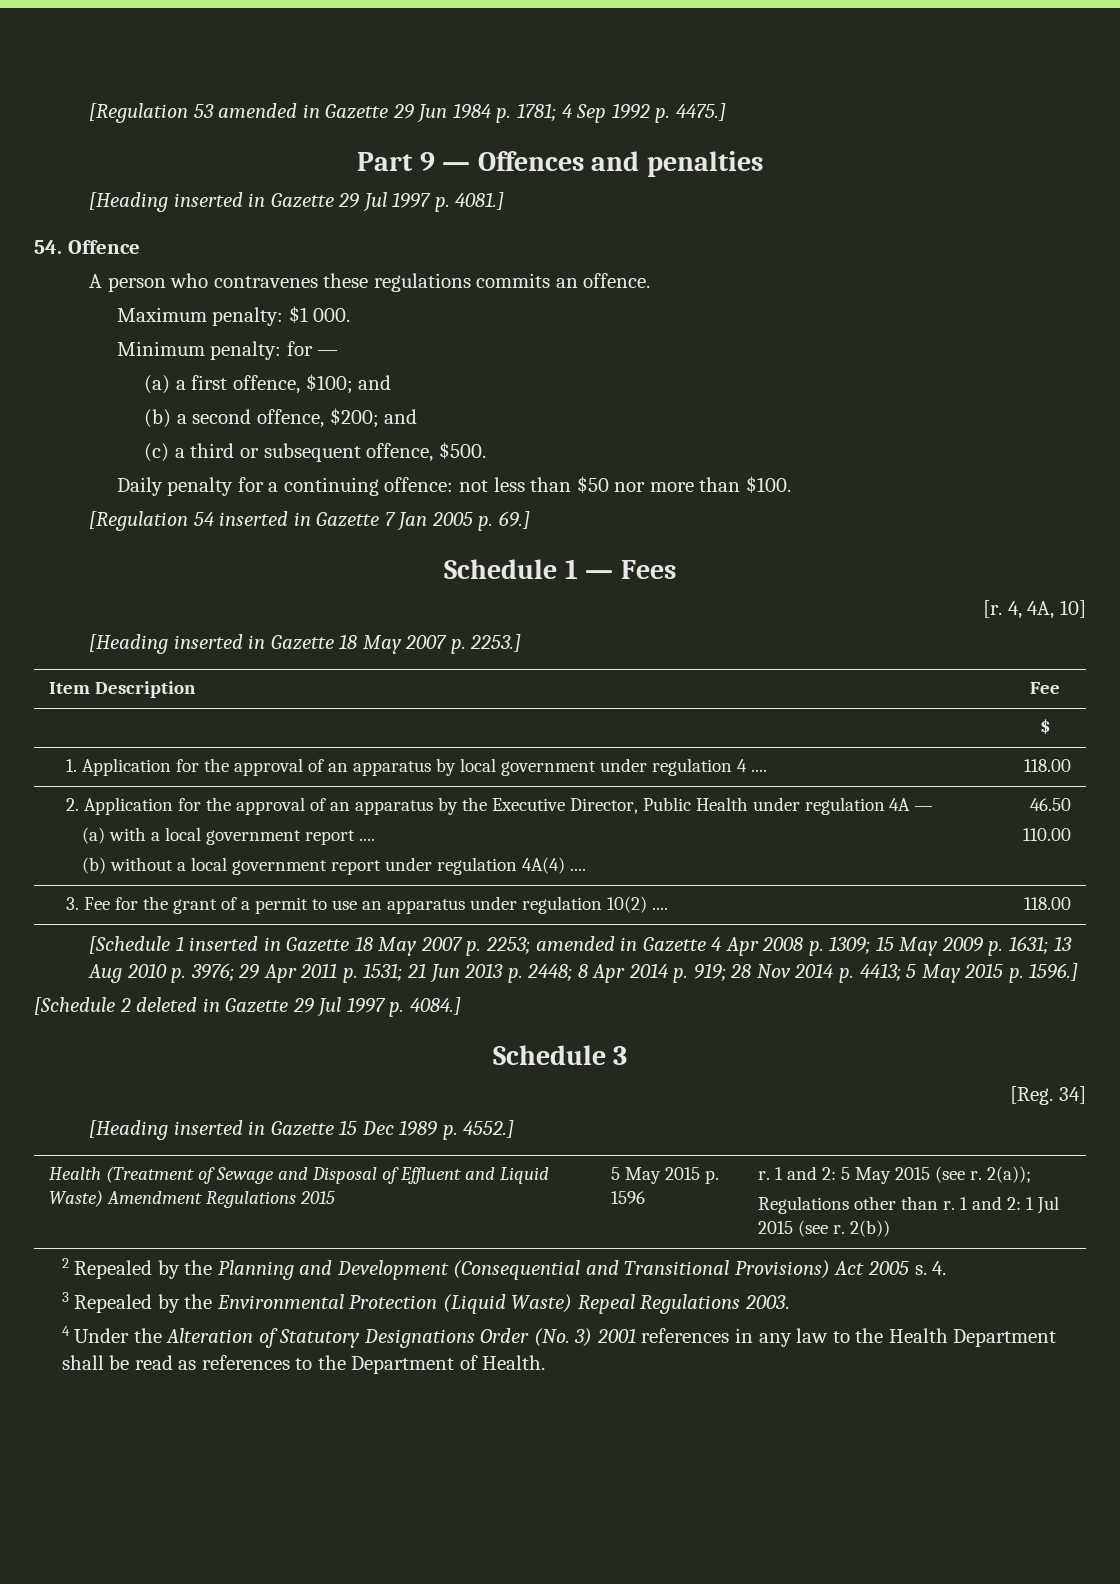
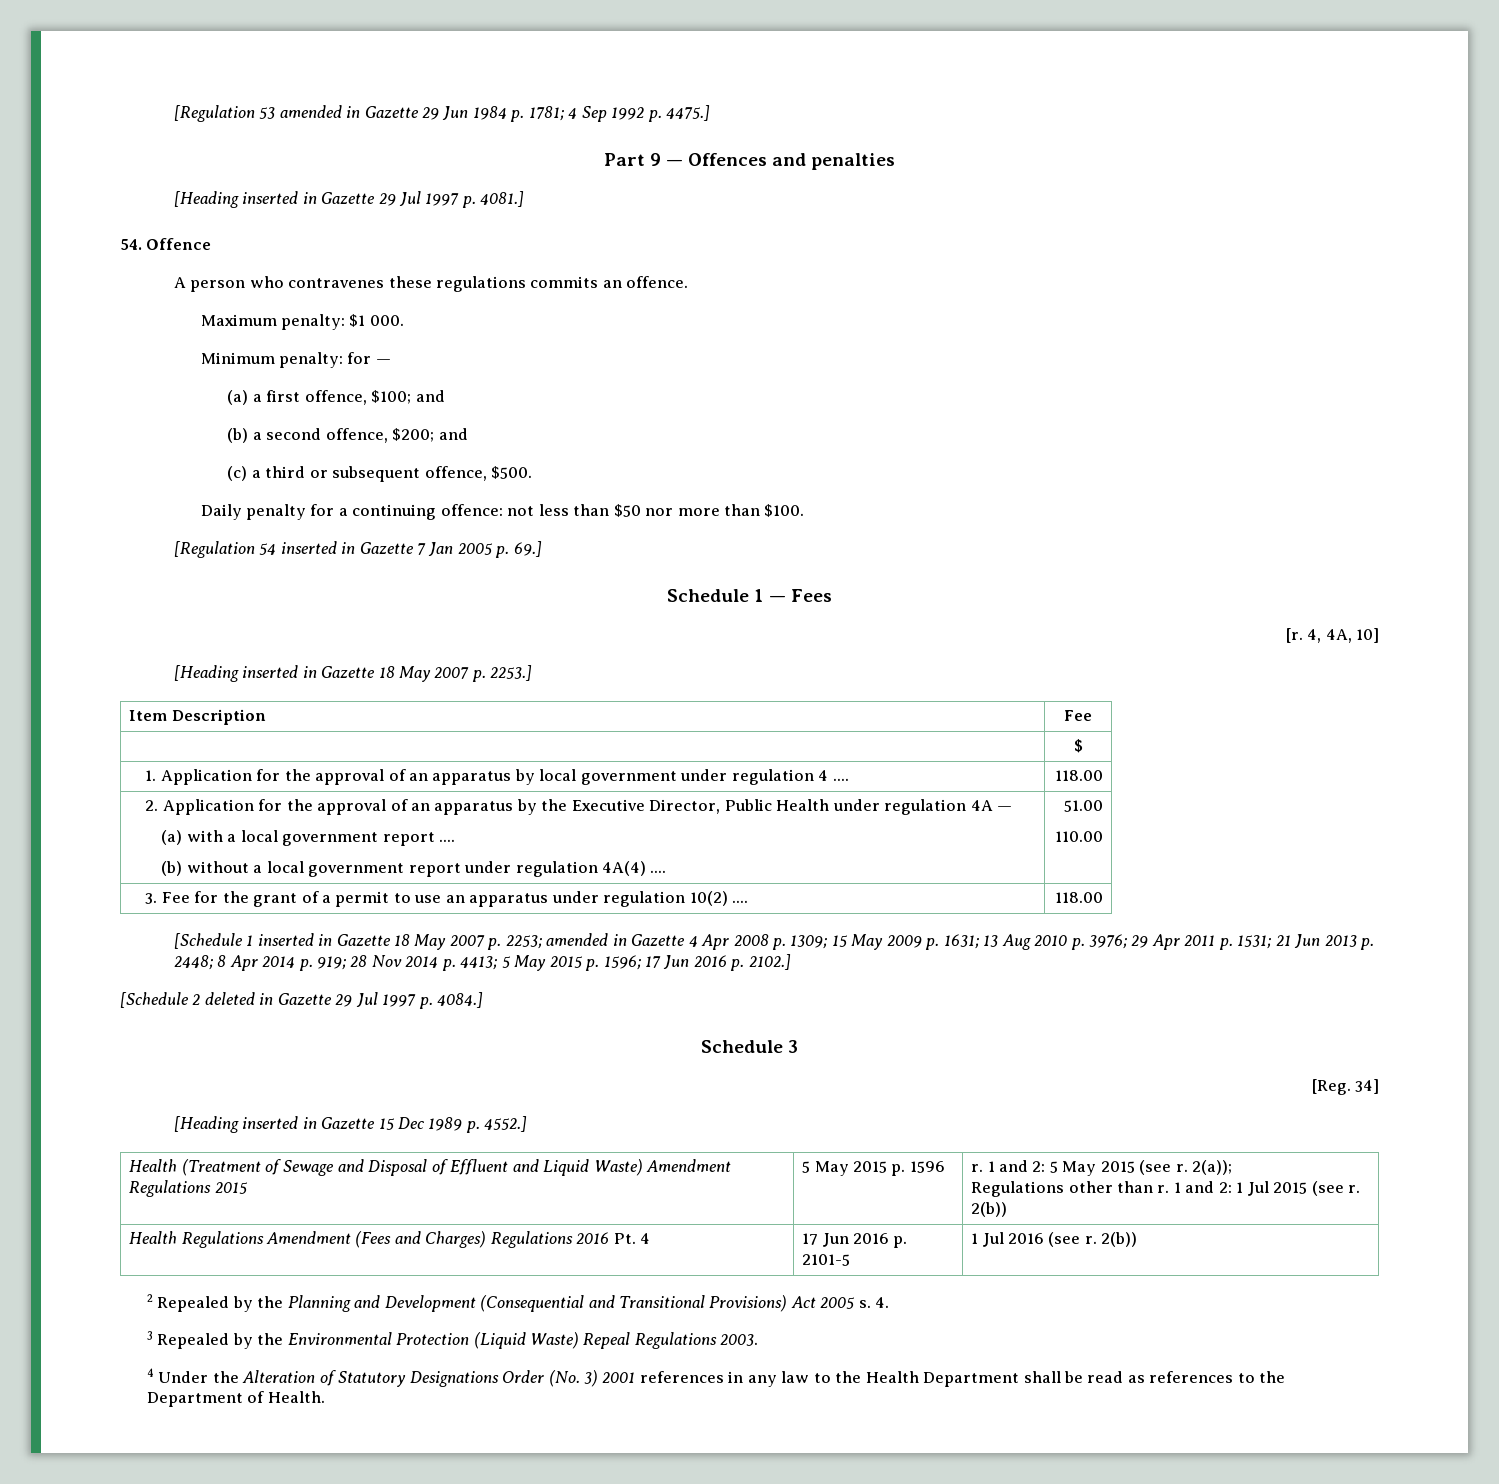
[1029,798,1071,811] 46.50 -> [1063,800,1103,812] 51.00
[1029,963,1079,981] 1596.] -> [603,954,791,971] 1596; 17 Jun 2016 p. 2102.]
(890, 1228) none -> [129,1231,651,1248] [802,1233,908,1248] [802,1254,851,1266] [971,1232,1138,1247] // Health Regulations Amendment (Fees and Charges) Regulations 2016 Pt. 4 | 17 Jun 2016 p. 2101-5 | 1 Jul 2016 (see r. 2(b))

